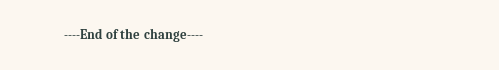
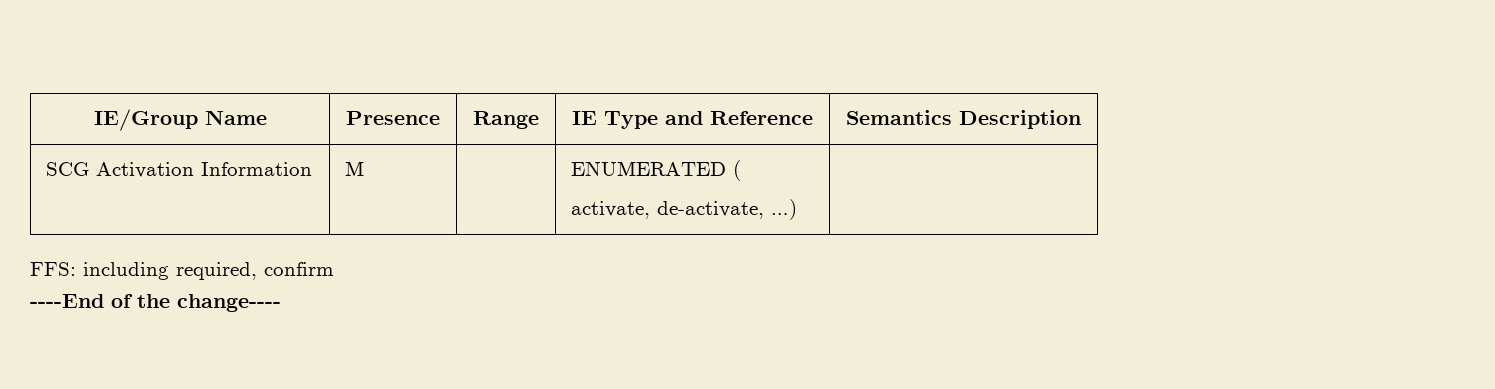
(64, 33) none -> [93,109,267,131] [346,111,440,125] [473,111,539,129] [572,111,813,129] [846,110,1081,129] [45,162,312,178] [344,161,364,176] [570,160,741,181] [570,199,797,220] [30,262,334,280] IE/Group Name | Presence | Range | IE Type and Reference | Semantics Description // SCG Activation Information | M | | ENUMERATED ( // activate, de-activate, …) | // FFS: including required, confirm //

